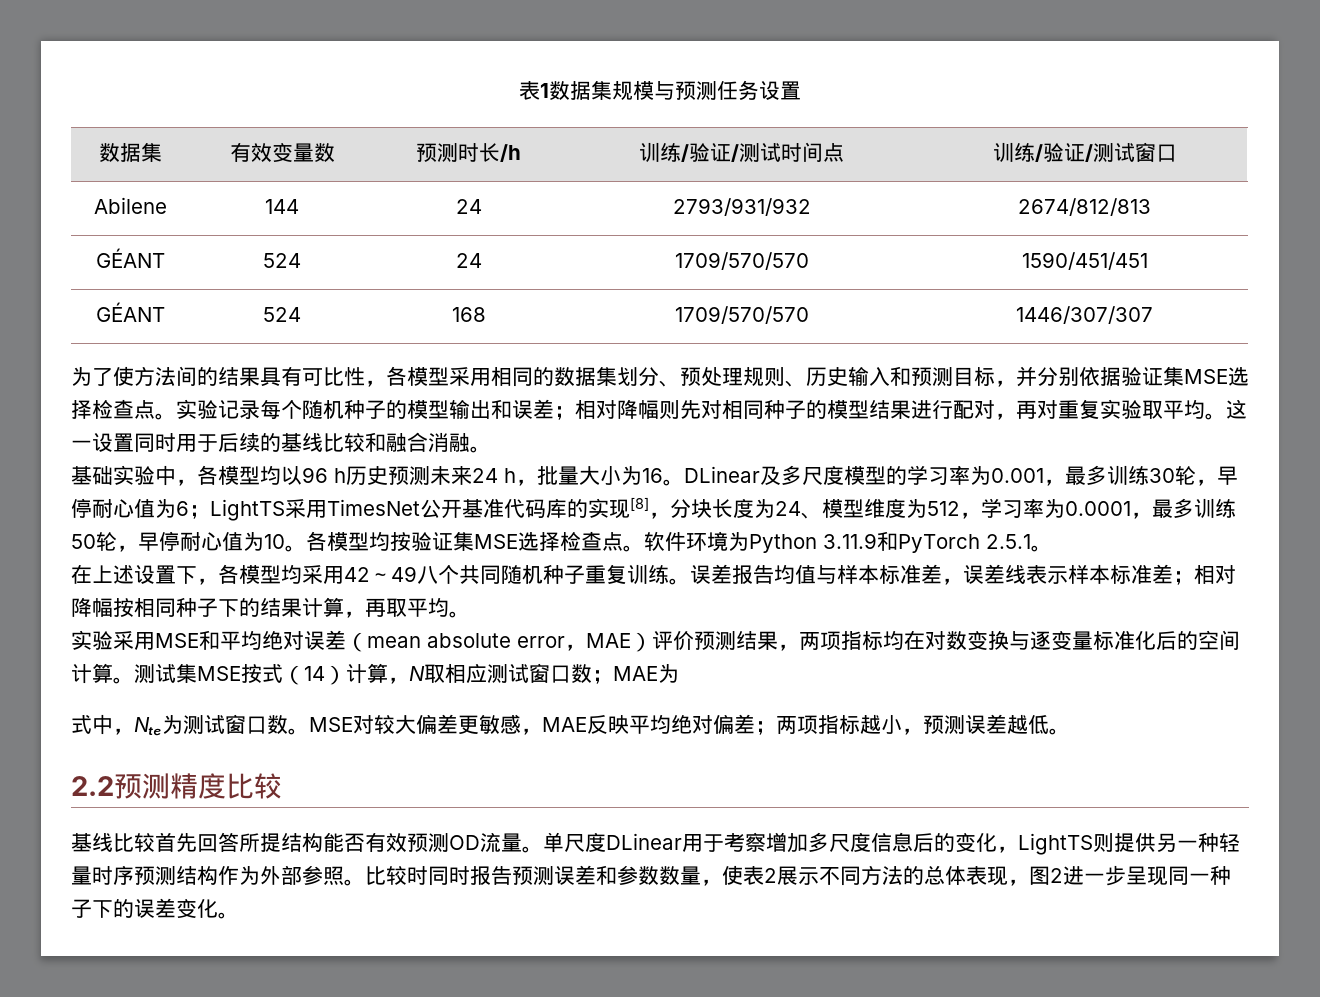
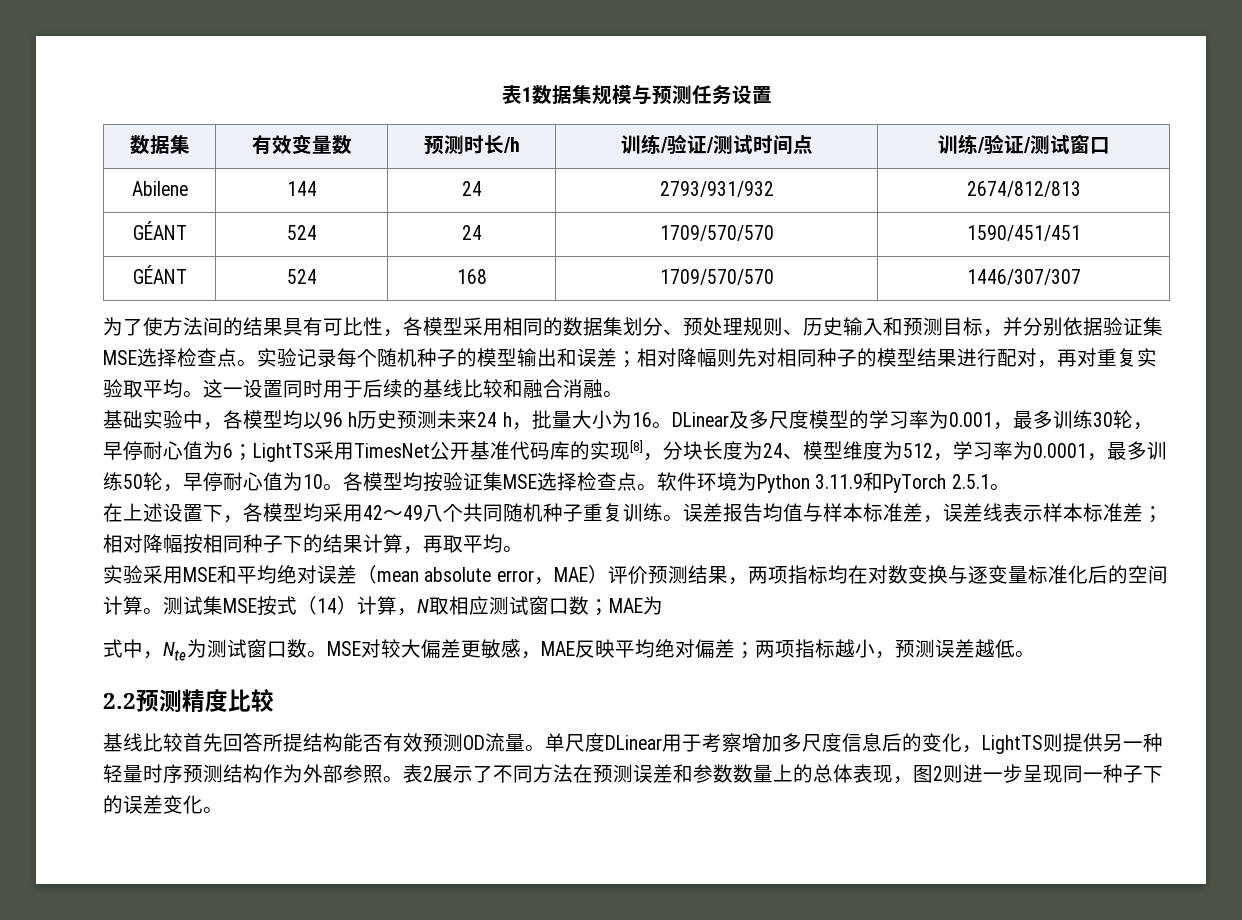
[365,866,512,886] 比较时同时报告 -> [403,764,593,783] 表2展示了不同方法在
[701,865,903,886] ，使表2展示不同方法 -> [773,764,793,782] 上
(1063, 875) none -> [943,764,963,783] 则

